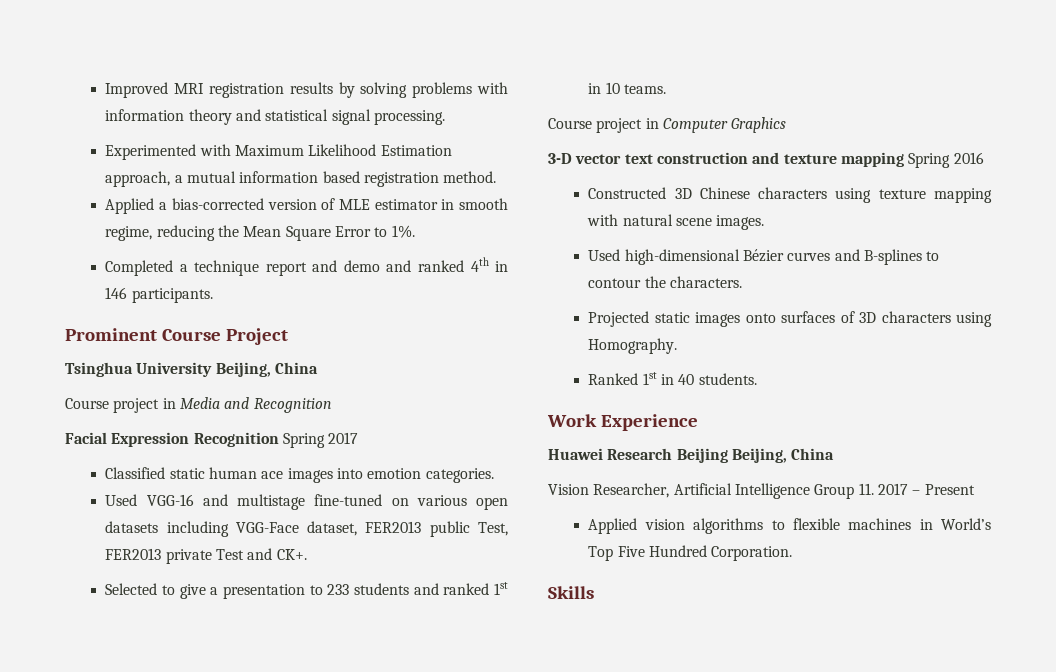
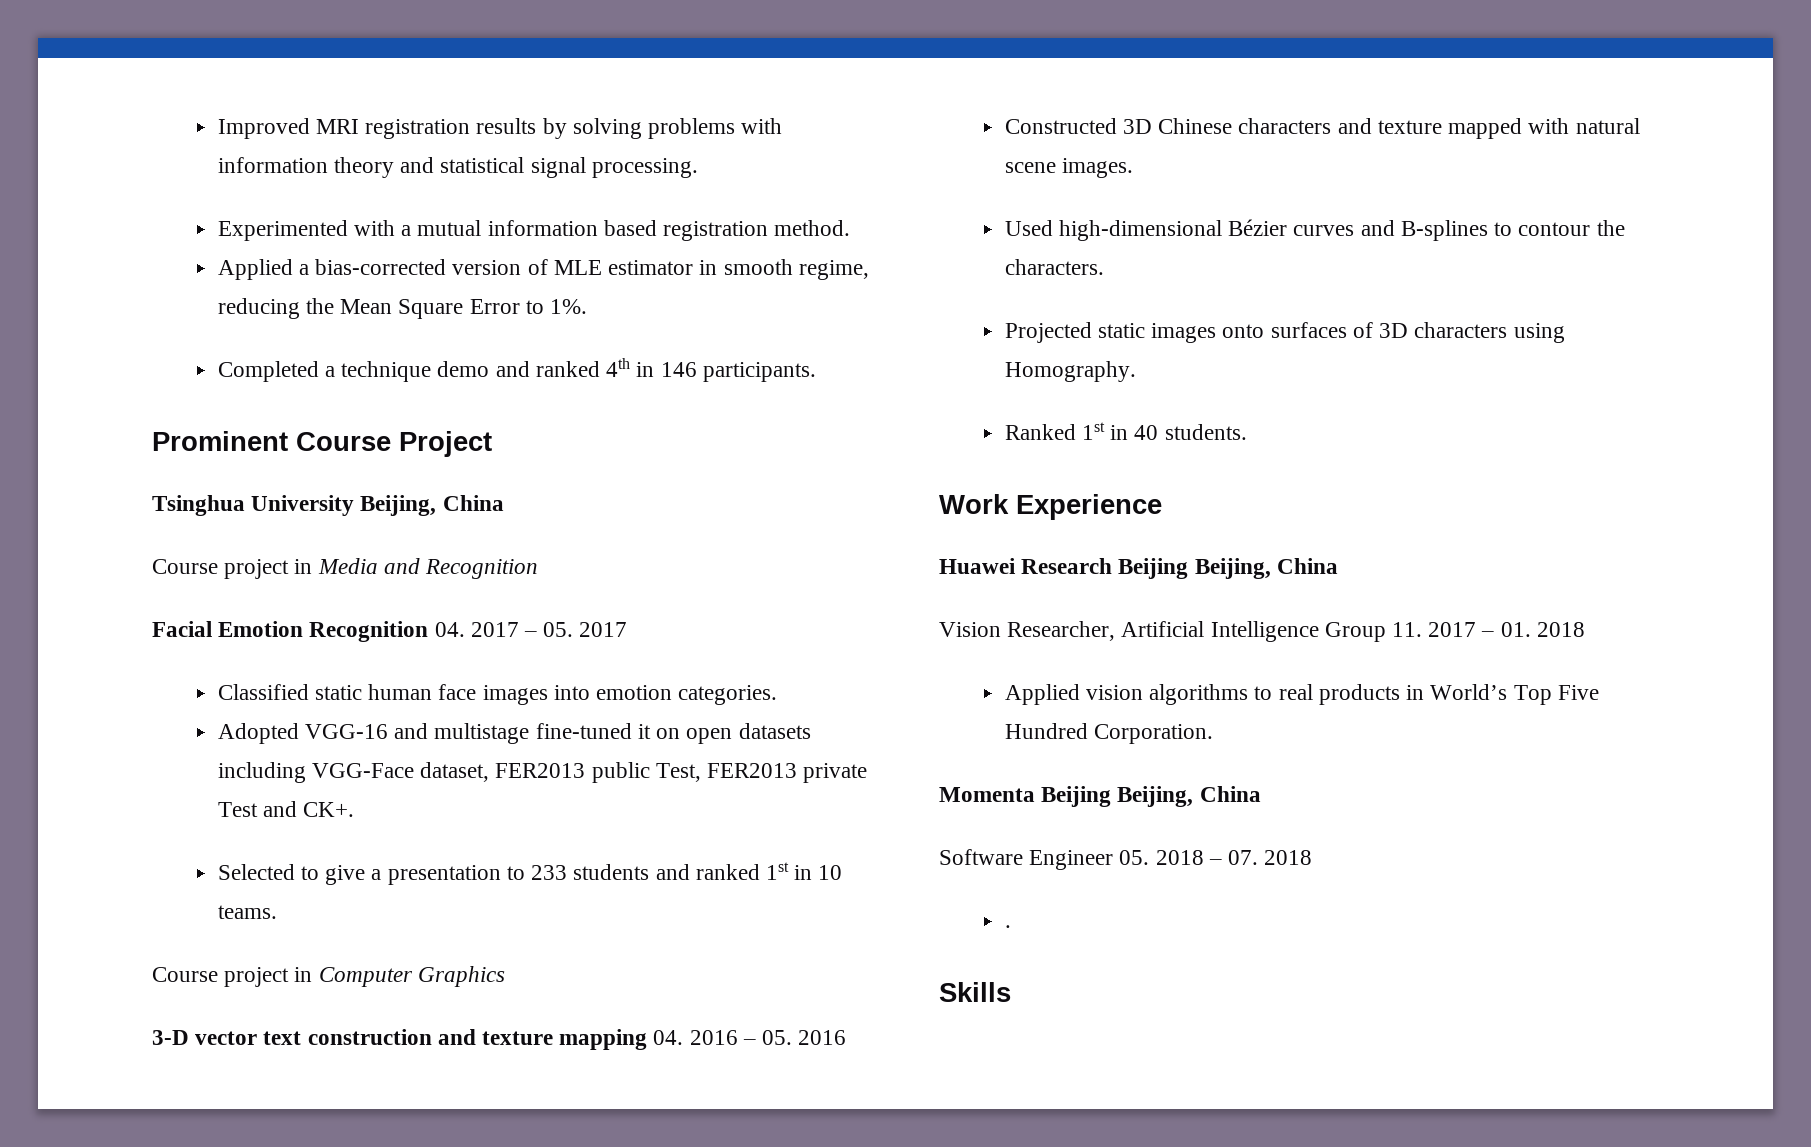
[235,144,452,156] [105,171,171,187] Maximum Likelihood Estimation approach, -> (396, 228) none
[265,260,338,276] report and -> (432, 371) none
[111,432,325,448] Expression Recognition Spring -> [218,621,574,642] Emotion Recognition 04. 2017 – 05.
[261,471,284,479] ace -> [438,684,477,700] face
[105,494,138,506] Used -> [217,723,299,744] Adopted
[391,495,467,506] on various -> [637,724,681,739] it on
[908,153,951,168] Spring -> [653,1030,793,1045] 04. 2016 – 05.
[835,188,992,203] using texture mapping -> [1337,118,1523,139] and texture mapped
[924,484,975,495] Present -> [1500,622,1585,637] 01. 2018
[792,518,912,530] flexible machines -> [1278,684,1400,705] real products
(793, 553) none -> [939,786,1261,807] [939,849,1313,870] [1004,925,1011,928] // Momenta Beijing Beijing, China // Software Engineer 05. 2018 – 07. 2018 // .

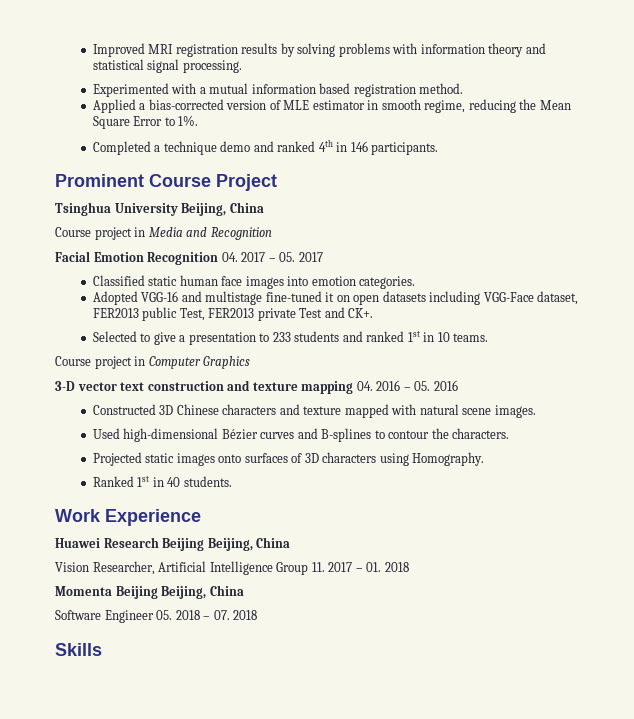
[1004,684,1599,705] [1004,723,1214,744] // Applied vision algorithms to real products in World’s Top Five Hundred Corporation. -> (409, 567) none
[1004,925,1011,928] // . -> (258, 615) none

